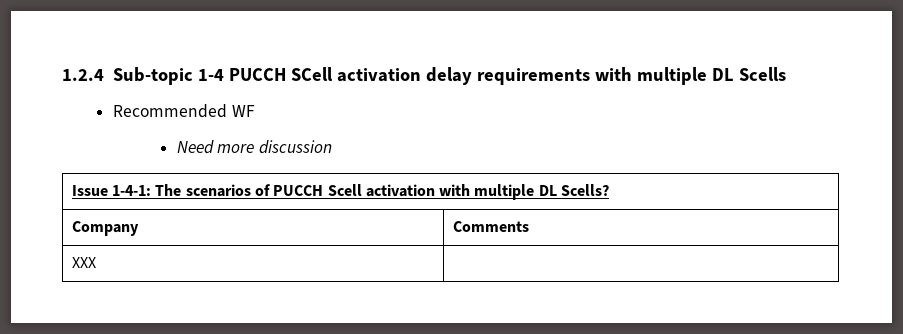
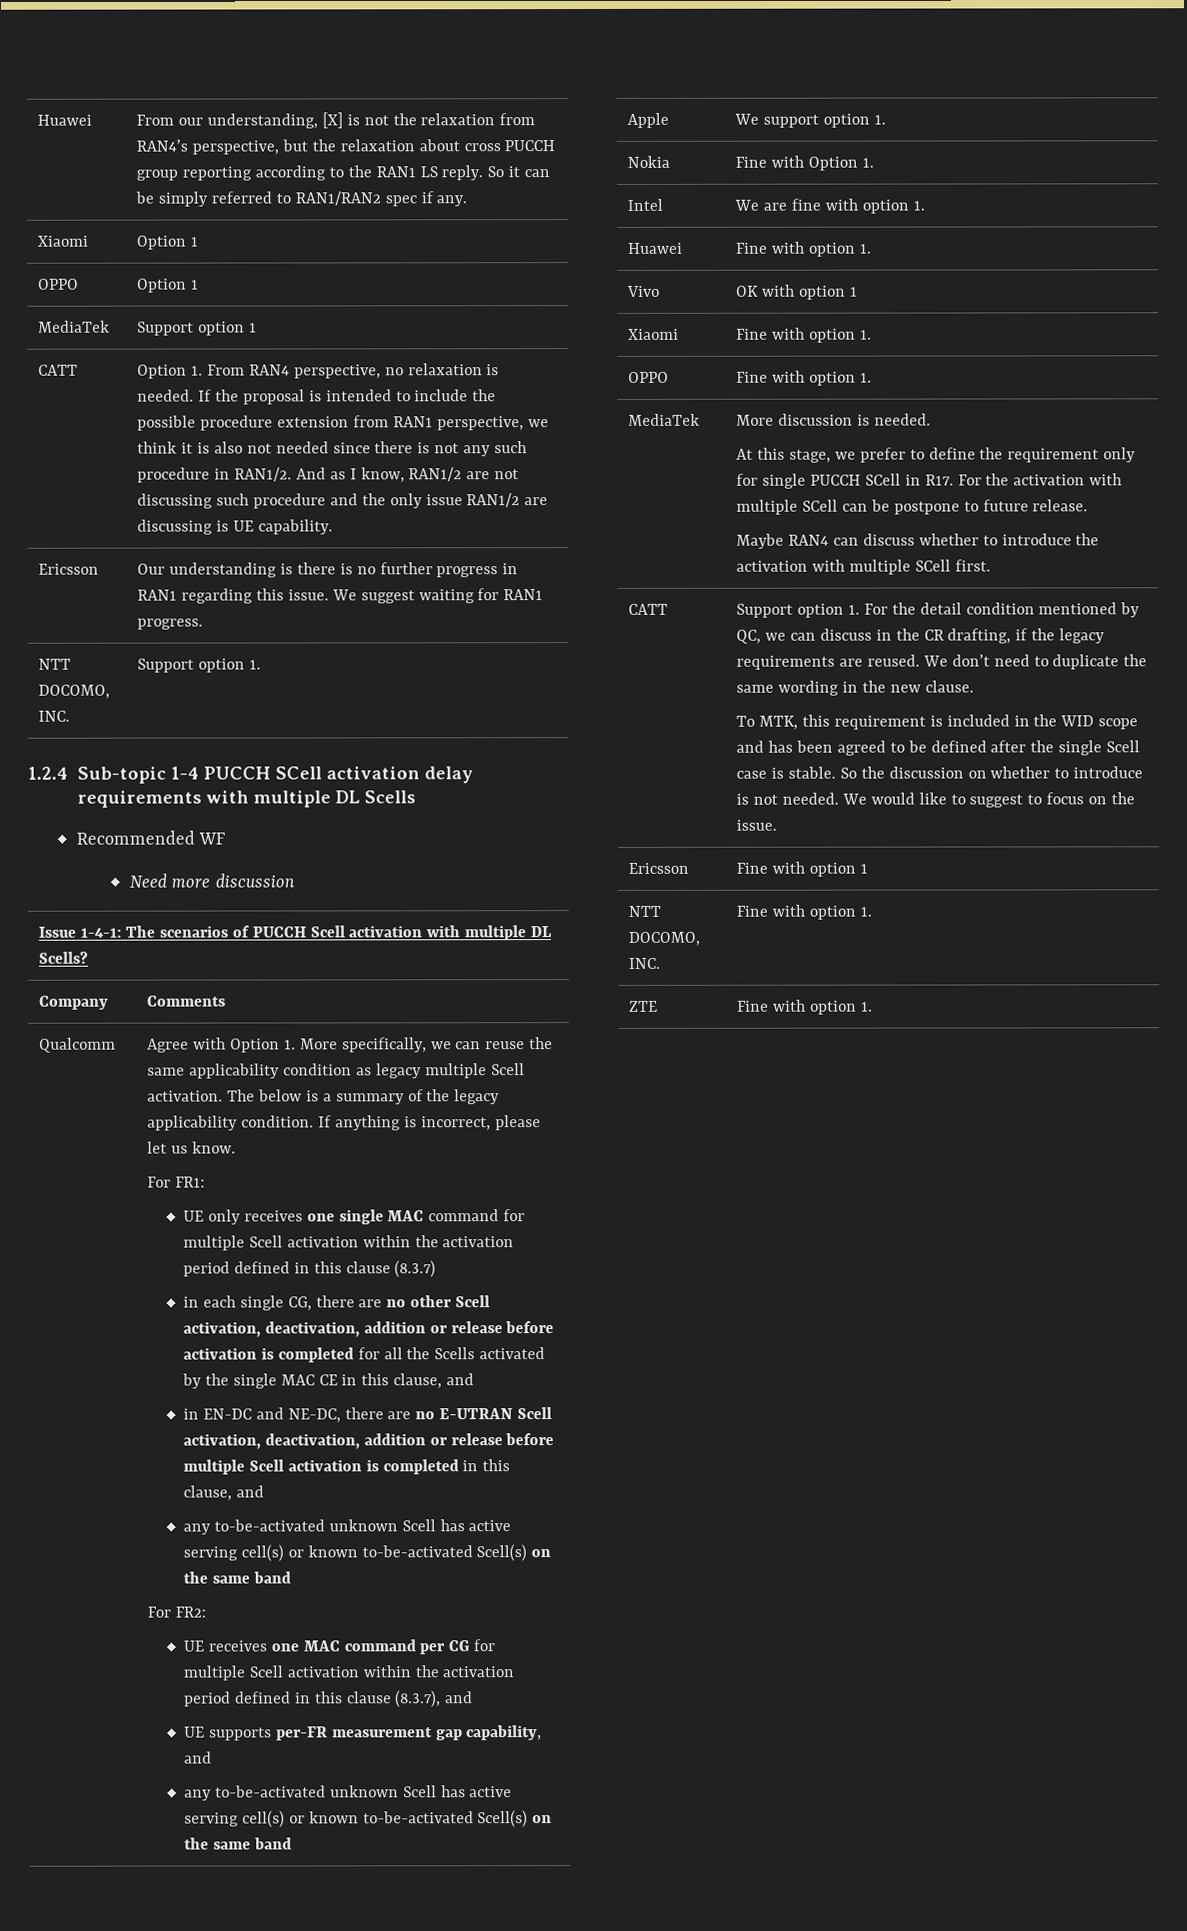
(62, 75) none -> [37,114,93,126] [136,112,536,129] [136,139,556,155] [136,165,550,181] [135,191,468,207] [37,235,89,247] [136,235,199,250] [38,278,80,290] [137,278,200,293] [38,320,111,333] [137,321,258,336] [38,364,79,376] [137,363,500,379] [137,389,497,405] [137,415,549,431] [137,441,527,457] [137,467,520,483] [137,493,549,509] [137,519,333,535] [38,563,100,575] [137,562,519,578] [137,588,544,604] [137,618,204,630] [38,658,72,670] [38,684,111,699] [38,710,71,722] [137,658,262,673] Huawei | From our understanding, [X] is not the relaxation from RAN4’s perspective, but the relaxation about cross PUCCH group reporting according to the RAN1 LS reply. So it can be simply referred to RAN1/RAN2 spec if any. // Xiaomi | Option 1 // OPPO | Option 1 // MediaTek | Support option 1 // CATT | Option 1. From RAN4 perspective, no relaxation is needed. If the proposal is intended to include the possible procedure extension from RAN1 perspective, we think it is also not needed since there is not any such procedure in RAN1/2. And as I know, RAN1/2 are not discussing such procedure and the only issue RAN1/2 are discussing is UE capability. // Ericsson | Our understanding is there is no further progress in RAN1 regarding this issue. We suggest waiting for RAN1 progress. // NTT DOCOMO, INC. | Support option 1. //
[71,257,96,268] XXX | -> [39,1037,117,1053] [147,1037,554,1053] [147,1063,525,1079] [147,1089,501,1105] [147,1115,541,1131] [147,1141,237,1154] [147,1176,206,1188] [183,1209,526,1225] [183,1235,515,1251] [183,1260,437,1278] [183,1295,491,1311] [183,1321,555,1338] [183,1347,546,1363] [182,1373,475,1389] [183,1407,553,1423] [183,1433,555,1450] [183,1459,511,1475] [183,1485,264,1501] [183,1519,512,1535] [183,1544,552,1562] [183,1571,291,1584] [147,1606,207,1618] [183,1639,496,1655] [183,1665,515,1681] [184,1690,474,1708] [184,1725,543,1741] [184,1751,213,1764] [184,1785,513,1801] [184,1810,553,1828] [184,1837,292,1850] [627,112,670,128] [734,113,886,128] [627,155,671,168] [735,155,874,171] [627,198,664,211] [734,198,925,214] [627,242,684,254] [735,241,872,257] [627,285,661,297] [736,284,858,300] [628,328,680,340] [736,327,872,343] [628,371,670,383] [736,370,872,386] [628,413,701,426] [736,413,931,426] [736,447,1137,463] [736,473,1123,489] [736,499,1089,515] [736,533,1100,549] [736,559,991,575] [628,603,669,615] [736,602,1141,618] [736,628,1105,644] [736,654,1148,670] [736,680,974,696] [736,714,1139,730] [736,740,1140,756] [736,766,1144,779] [736,792,1135,808] [736,819,778,831] [628,862,690,874] [736,861,868,877] [628,905,662,917] [628,931,701,946] [628,957,662,969] [736,904,872,920] [629,1000,659,1012] [737,999,873,1015] Qualcomm | Agree with Option 1. More specifically, we can reuse the same applicability condition as legacy multiple Scell activation. The below is a summary of the legacy applicability condition. If anything is incorrect, please let us know. // For FR1: // UE only receives one single MAC command for multiple Scell activation within the activation period defined in this clause (8.3.7) // in each single CG, there are no other Scell activation, deactivation, addition or release before activation is completed for all the Scells activated by the single MAC CE in this clause, and // in EN-DC and NE-DC, there are no E-UTRAN Scell activation, deactivation, addition or release before multiple Scell activation is completed in this clause, and // any to-be-activated unknown Scell has active serving cell(s) or known to-be-activated Scell(s) on the same band // For FR2: // UE receives one MAC command per CG for multiple Scell activation within the activation period defined in this clause (8.3.7), and // UE supports per-FR measurement gap capability, and // any to-be-activated unknown Scell has active serving cell(s) or known to-be-activated Scell(s) on the same band // Apple | We support option 1. // Nokia | Fine with Option 1. // Intel | We are fine with option 1. // Huawei | Fine with option 1. // Vivo | OK with option 1 // Xiaomi | Fine with option 1. // OPPO | Fine with option 1. // MediaTek | More discussion is needed. // At this stage, we prefer to define the requirement only for single PUCCH SCell in R17. For the activation with multiple SCell can be postpone to future release. // Maybe RAN4 can discuss whether to introduce the activation with multiple SCell first. // CATT | Support option 1. For the detail condition mentioned by QC, we can discuss in the CR drafting, if the legacy requirements are reused. We don’t need to duplicate the same wording in the new clause. // To MTK, this requirement is included in the WID scope and has been agreed to be defined after the single Scell case is stable. So the discussion on whether to introduce is not needed. We would like to suggest to focus on the issue. // Ericsson | Fine with option 1 // NTT DOCOMO, INC. | Fine with option 1. // ZTE | Fine with option 1.

